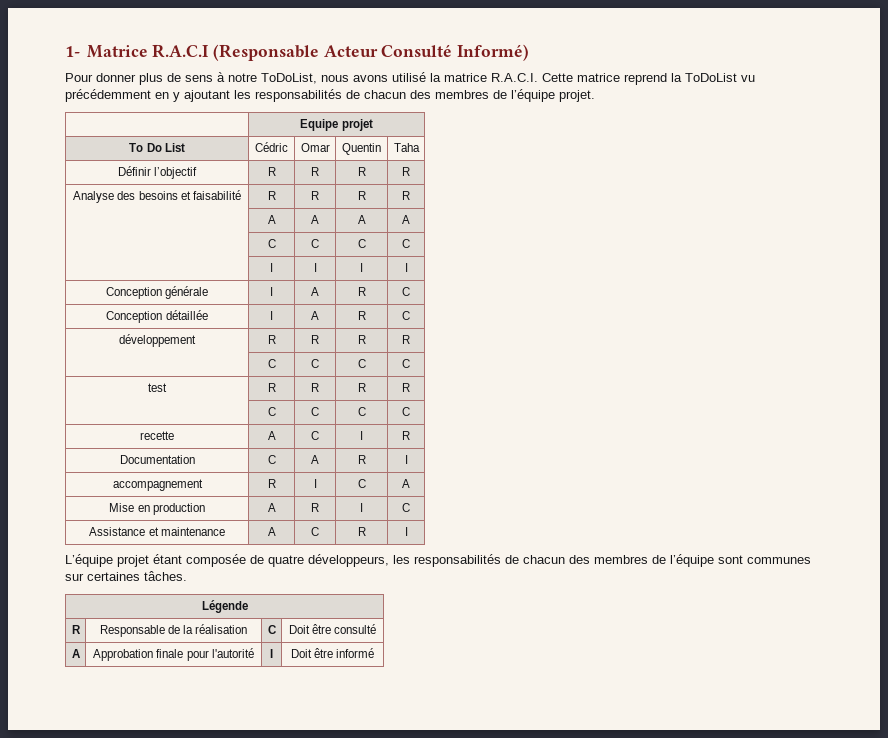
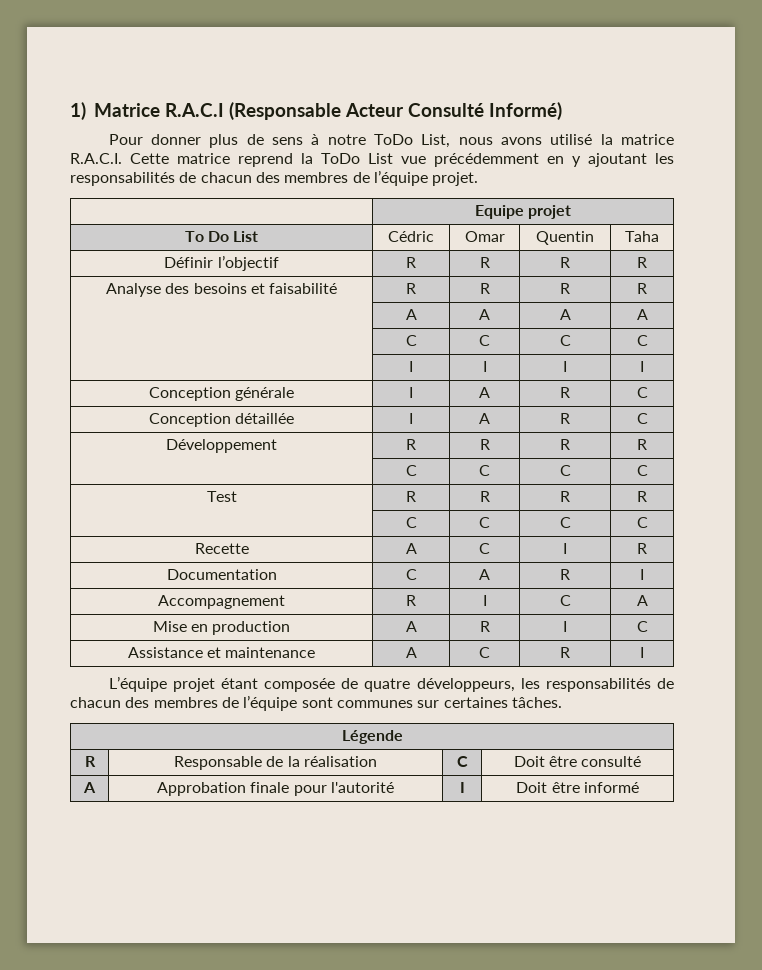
[65,46,80,57] 1- -> [70,102,86,120] 1)
[261,73,317,84] ToDoList, -> [373,134,451,148] ToDo List,
[685,73,755,82] ToDoList vu -> [321,153,426,164] ToDo List vue
[119,334,196,347] [267,335,276,344] [311,335,319,344] [357,335,366,344] [402,335,410,344] [267,359,276,368] [311,359,319,368] [357,359,366,368] [402,359,410,368] [148,383,167,392] [267,383,276,392] [311,383,319,392] [357,383,366,392] [402,383,410,392] [267,407,276,416] [311,407,319,416] [357,407,366,416] [402,407,410,416] [140,431,174,440] développement | R | R | R | R // | C | C | C | C // test | R | R | R | R // | C | C | C | C // recette -> [166,439,277,453] [406,439,416,450] [479,439,490,450] [560,439,570,450] [637,439,647,450] [405,465,417,476] [479,465,490,476] [559,465,571,476] [636,465,648,476] [206,491,237,502] [406,491,416,502] [479,491,490,502] [560,491,570,502] [637,491,647,502] [405,517,417,528] [479,517,490,528] [559,517,571,528] [636,517,648,528] [194,543,249,554] Développement | R | R | R | R // | C | C | C | C // Test | R | R | R | R // | C | C | C | C // Recette
[112,479,203,491] accompagnement -> [158,595,285,609] Accompagnement

